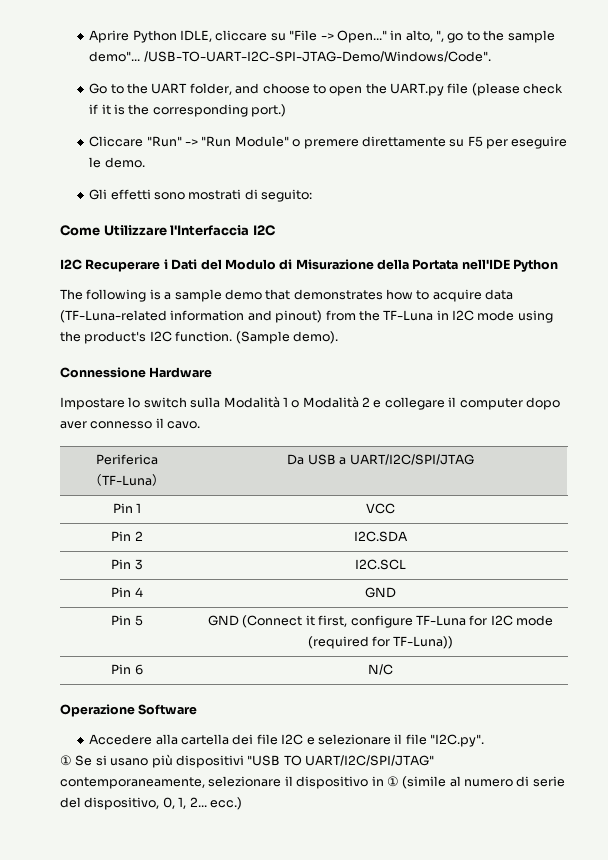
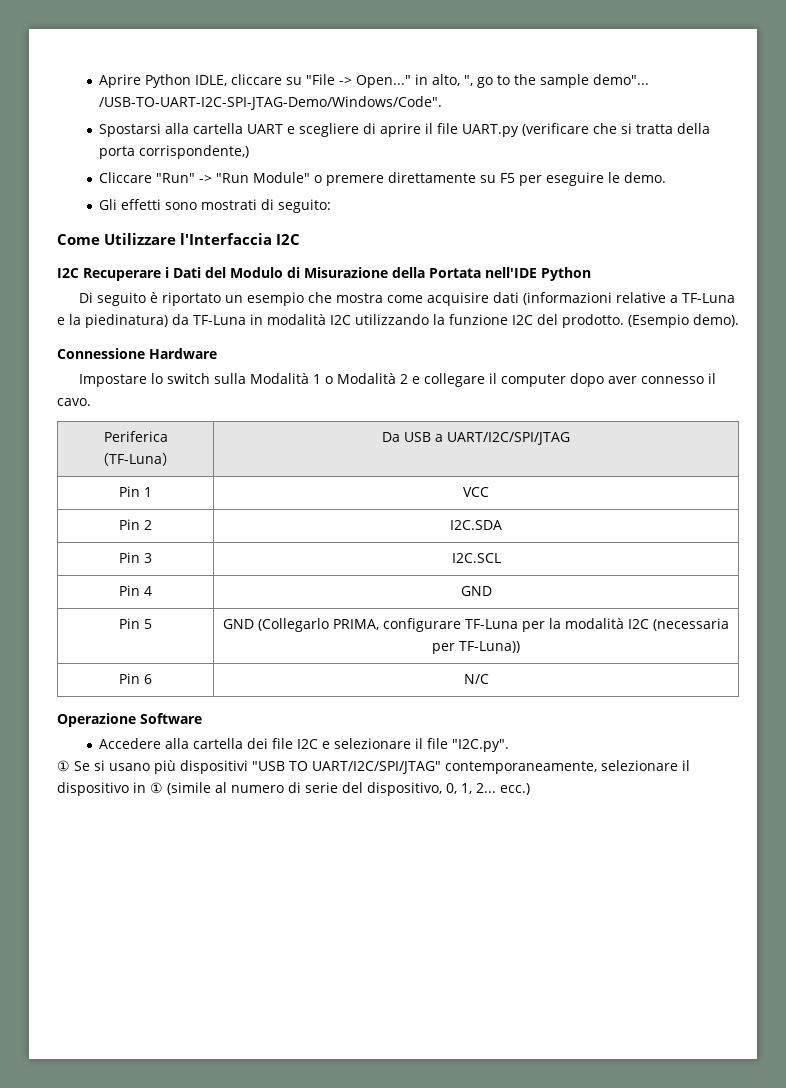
[89,83,564,96] [89,104,287,117] Go to the UART folder, and choose to open the UART.py file (please check if it is the corresponding port.) -> [99,123,711,137] [99,145,250,159] Spostarsi alla cartella UART e scegliere di aprire il file UART.py (verificare che si tratta della porta corrispondente,)
[60,289,514,302] [60,310,553,323] [60,331,290,344] The following is a sample demo that demonstrates how to acquire data (TF-Luna-related information and pinout) from the TF-Luna in I2C mode using the product's I2C function. (Sample -> [78,292,735,306] [57,314,689,328] Di seguito è riportato un esempio che mostra come acquisire dati (informazioni relative a TF-Luna e la piedinatura) da TF-Luna in modalità I2C utilizzando la funzione I2C del prodotto. (Esempio
[242,615,553,628] [307,636,390,649] (Connect it first, configure TF-Luna for I2C mode (required for -> [258,618,729,632] [432,643,456,654] (Collegarlo PRIMA, configurare TF-Luna per la modalità I2C (necessaria per

